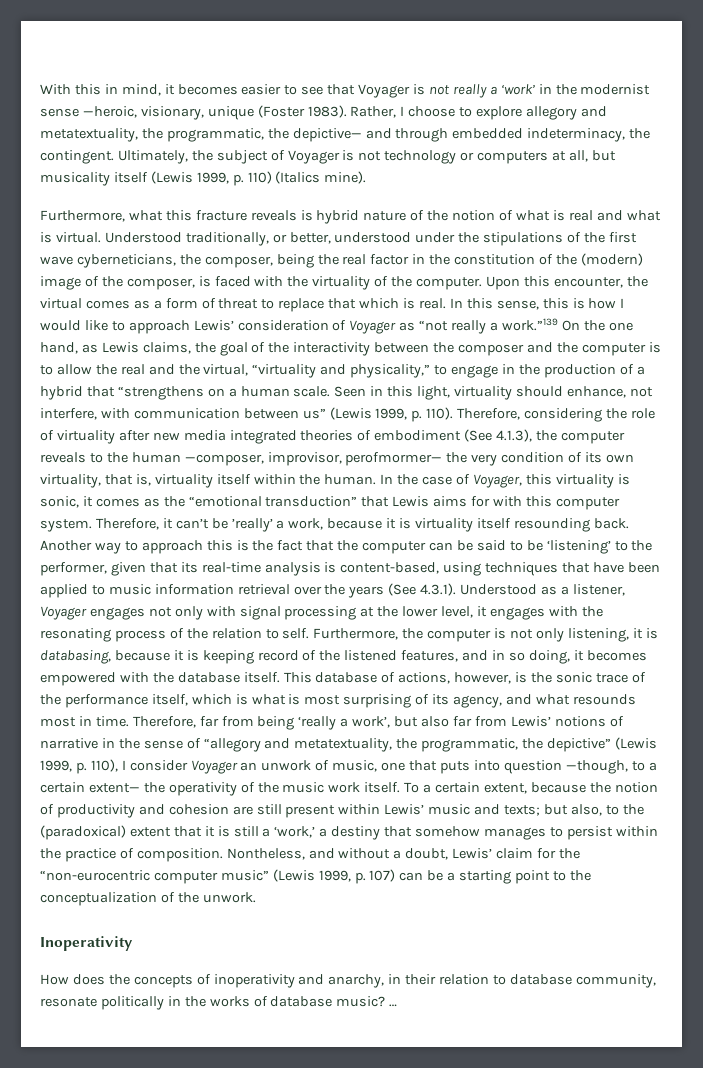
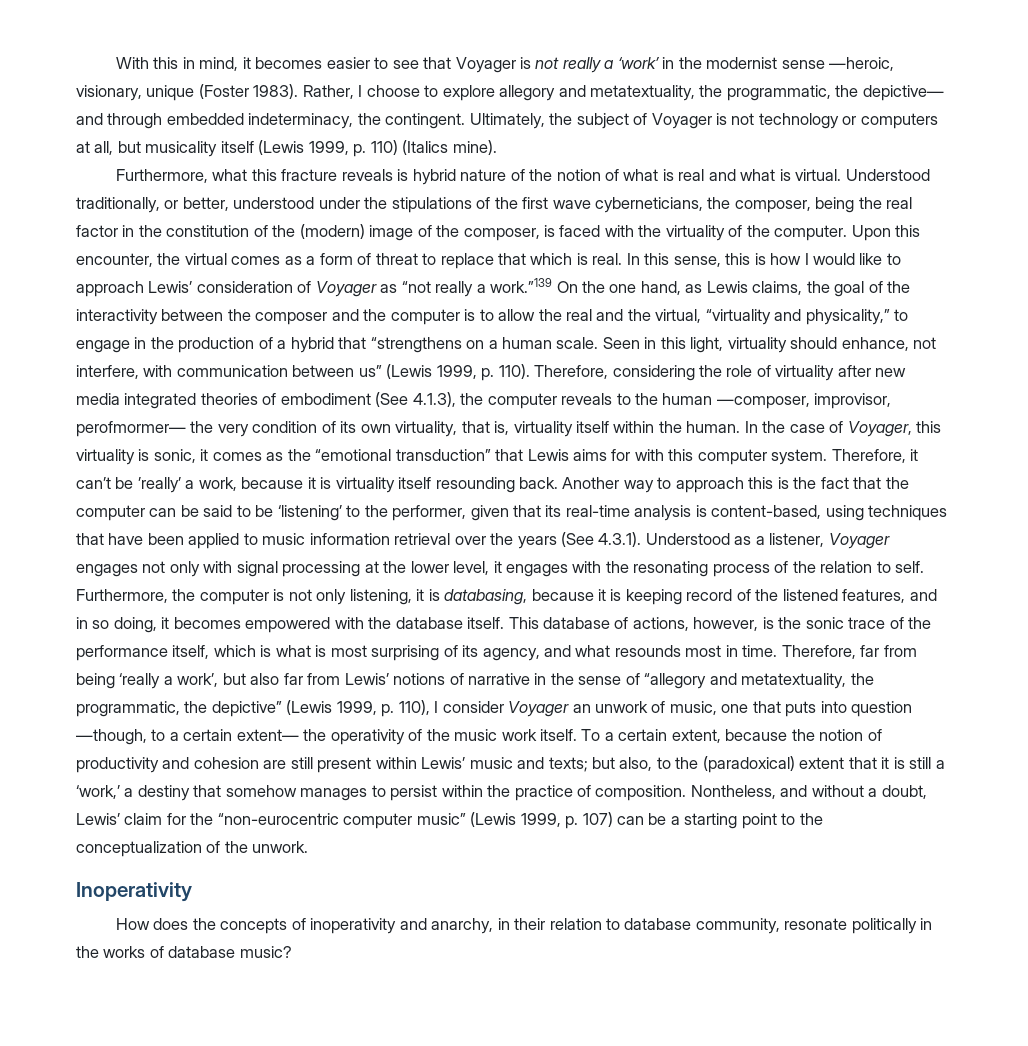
[389,1004,398,1007] … -> (292, 952) none

